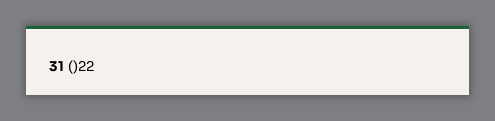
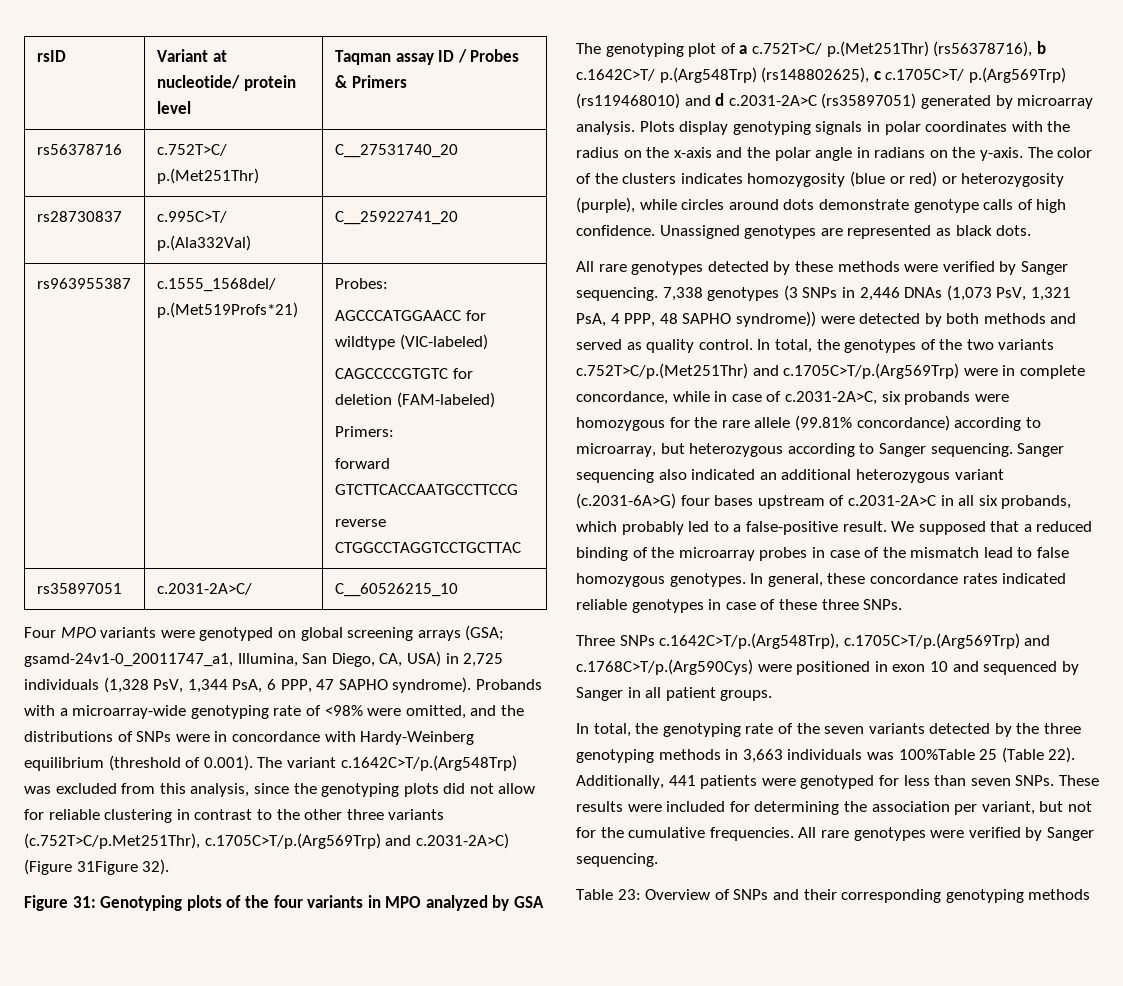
[49,60,94,74] 31 ()22 -> [36,50,66,62] [156,49,227,62] [156,75,296,91] [156,101,191,114] [334,49,520,65] [334,75,407,88] [36,144,122,155] [156,144,227,156] [156,168,259,184] [334,144,458,158] [36,211,122,222] [156,211,227,223] [156,235,251,251] [334,211,458,225] [36,278,131,289] [156,278,276,292] [156,302,298,318] [334,278,388,289] [334,310,486,321] [334,334,488,350] [334,368,473,379] [334,392,495,408] [334,426,394,437] [334,458,390,469] [334,484,518,495] [334,519,386,527] [334,542,521,553] [36,583,122,594] [156,583,252,595] [334,583,458,597] [24,625,505,641] [24,651,504,667] [24,677,542,693] [24,705,524,719] [24,731,475,745] [24,755,517,771] [24,783,536,797] [24,809,445,823] [24,833,509,849] [24,859,170,875] [24,895,545,911] [576,41,1046,57] [576,67,1066,83] [576,93,1094,109] [576,121,1071,135] [576,147,1093,161] [576,171,1065,187] [576,197,1067,213] [576,225,1032,239] [576,261,1068,275] [576,285,1071,301] [576,311,1077,327] [576,339,1055,353] [576,363,1085,379] [576,391,1009,405] [576,415,1041,431] [576,443,1065,457] [576,469,1004,483] [576,493,1072,509] [576,521,1093,535] [576,547,1070,561] [576,573,1067,587] [576,599,903,613] [576,633,1051,649] [576,659,1079,675] [576,687,773,701] [576,723,1082,737] [576,747,1076,763] [576,775,1099,789] [576,801,1092,815] [576,827,1094,841] [576,853,658,867] [576,889,1091,903] rsID | Variant at nucleotide/ protein level | Taqman assay ID / Probes & Primers // rs56378716 | c.752T>C/ p.(Met251Thr) | C__27531740_20 // rs28730837 | c.995C>T/ p.(Ala332Val) | C__25922741_20 // rs963955387 | c.1555_1568del/ p.(Met519Profs*21) | Probes: // AGCCCATGGAACC for wildtype (VIC-labeled) // CAGCCCCGTGTC for deletion (FAM-labeled) // Primers: // forward GTCTTCACCAATGCCTTCCG // reverse CTGGCCTAGGTCCTGCTTAC // rs35897051 | c.2031-2A>C/ | C__60526215_10 // Four MPO variants were genotyped on global screening arrays (GSA; gsamd-24v1-0_20011747_a1, Illumina, San Diego, CA, USA) in 2,725 individuals (1,328 PsV, 1,344 PsA, 6 PPP, 47 SAPHO syndrome). Probands with a microarray-wide genotyping rate of <98% were omitted, and the distributions of SNPs were in concordance with Hardy-Weinberg equilibrium (threshold of 0.001). The variant c.1642C>T/p.(Arg548Trp) was excluded from this analysis, since the genotyping plots did not allow for reliable clustering in contrast to the other three variants (c.752T>C/p.Met251Thr), c.1705C>T/p.(Arg569Trp) and c.2031-2A>C) (Figure 31Figure 32). // Figure 31: Genotyping plots of the four variants in MPO analyzed by GSA // The genotyping plot of a c.752T>C/ p.(Met251Thr) (rs56378716), b c.1642C>T/ p.(Arg548Trp) (rs148802625), c c.1705C>T/ p.(Arg569Trp) (rs119468010) and d c.2031-2A>C (rs35897051) generated by microarray analysis. Plots display genotyping signals in polar coordinates with the radius on the x-axis and the polar angle in radians on the y-axis. The color of the clusters indicates homozygosity (blue or red) or heterozygosity (purple), while circles around dots demonstrate genotype calls of high confidence. Unassigned genotypes are represented as black dots. // All rare genotypes detected by these methods were verified by Sanger sequencing. 7,338 genotypes (3 SNPs in 2,446 DNAs (1,073 PsV, 1,321 PsA, 4 PPP, 48 SAPHO syndrome)) were detected by both methods and served as quality control. In total, the genotypes of the two variants c.752T>C/p.(Met251Thr) and c.1705C>T/p.(Arg569Trp) were in complete concordance, while in case of c.2031-2A>C, six probands were homozygous for the rare allele (99.81% concordance) according to microarray, but heterozygous according to Sanger sequencing. Sanger sequencing also indicated an additional heterozygous variant (c.2031-6A>G) four bases upstream of c.2031-2A>C in all six probands, which probably led to a false-positive result. We supposed that a reduced binding of the microarray probes in case of the mismatch lead to false homozygous genotypes. In general, these concordance rates indicated reliable genotypes in case of these three SNPs. // Three SNPs c.1642C>T/p.(Arg548Trp), c.1705C>T/p.(Arg569Trp) and c.1768C>T/p.(Arg590Cys) were positioned in exon 10 and sequenced by Sanger in all patient groups. // In total, the genotyping rate of the seven variants detected by the three genotyping methods in 3,663 individuals was 100%Table 25 (Table 22). Additionally, 441 patients were genotyped for less than seven SNPs. These results were included for determining the association per variant, but not for the cumulative frequencies. All rare genotypes were verified by Sanger sequencing. // Table 23: Overview of SNPs and their corresponding genotyping methods

